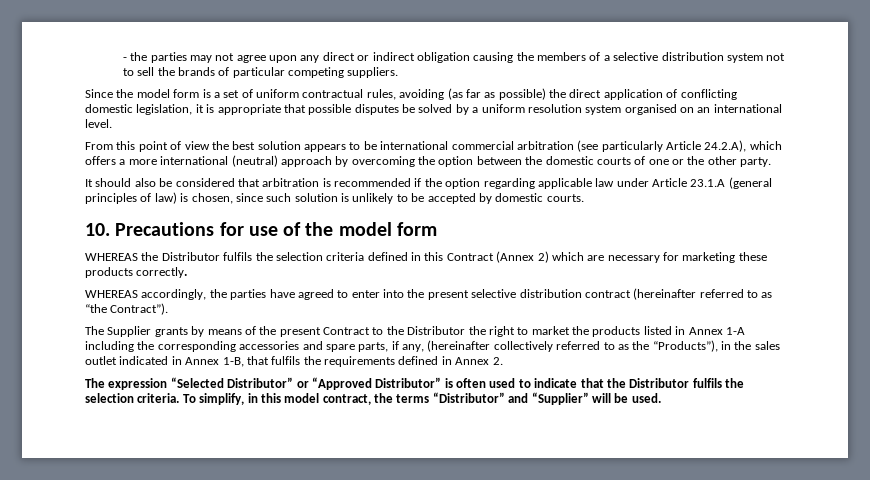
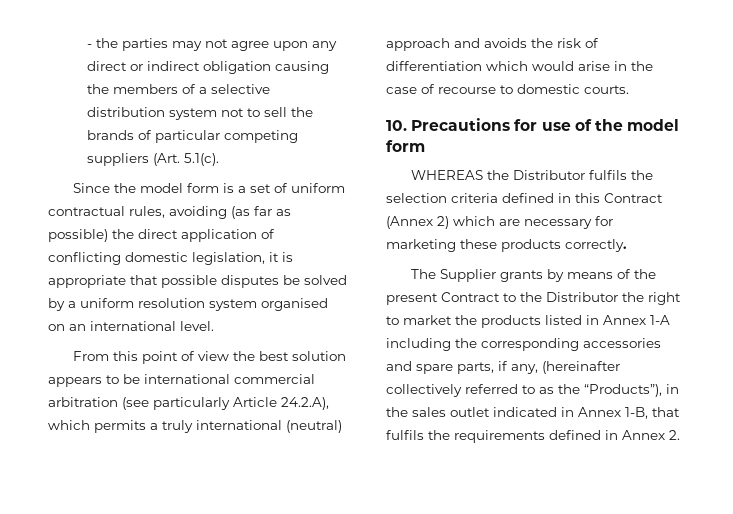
[347,67,399,78] suppliers. -> [87,153,220,166] suppliers (Art. 5.1(c).
[85,155,772,167] [85,177,772,189] [85,192,492,204] offers a more international (neutral) approach by overcoming the option between the domestic courts of one or the other party. // It should also be considered that arbitration is recommended if the option regarding applicable law under Article 23.1.A (general principles of law) is chosen, since such solution is unlikely to be accepted by -> [94,420,342,433] [386,38,599,51] [386,61,653,71] [386,84,513,94] permits a truly international (neutral) approach and avoids the risk of differentiation which would arise in the case of recourse to
[85,288,773,300] [85,303,169,315] // WHEREAS accordingly, the parties have agreed to enter into the present selective distribution contract (hereinafter referred to as “the Contract”). -> (627, 245) none
[85,377,744,390] [85,392,661,405] // The expression “Selected Distributor” or “Approved Distributor” is often used to indicate that the Distributor fulfils the selection criteria. To simplify, in this model contract, the terms “Distributor” and “Supplier” will be used. -> (680, 435) none

